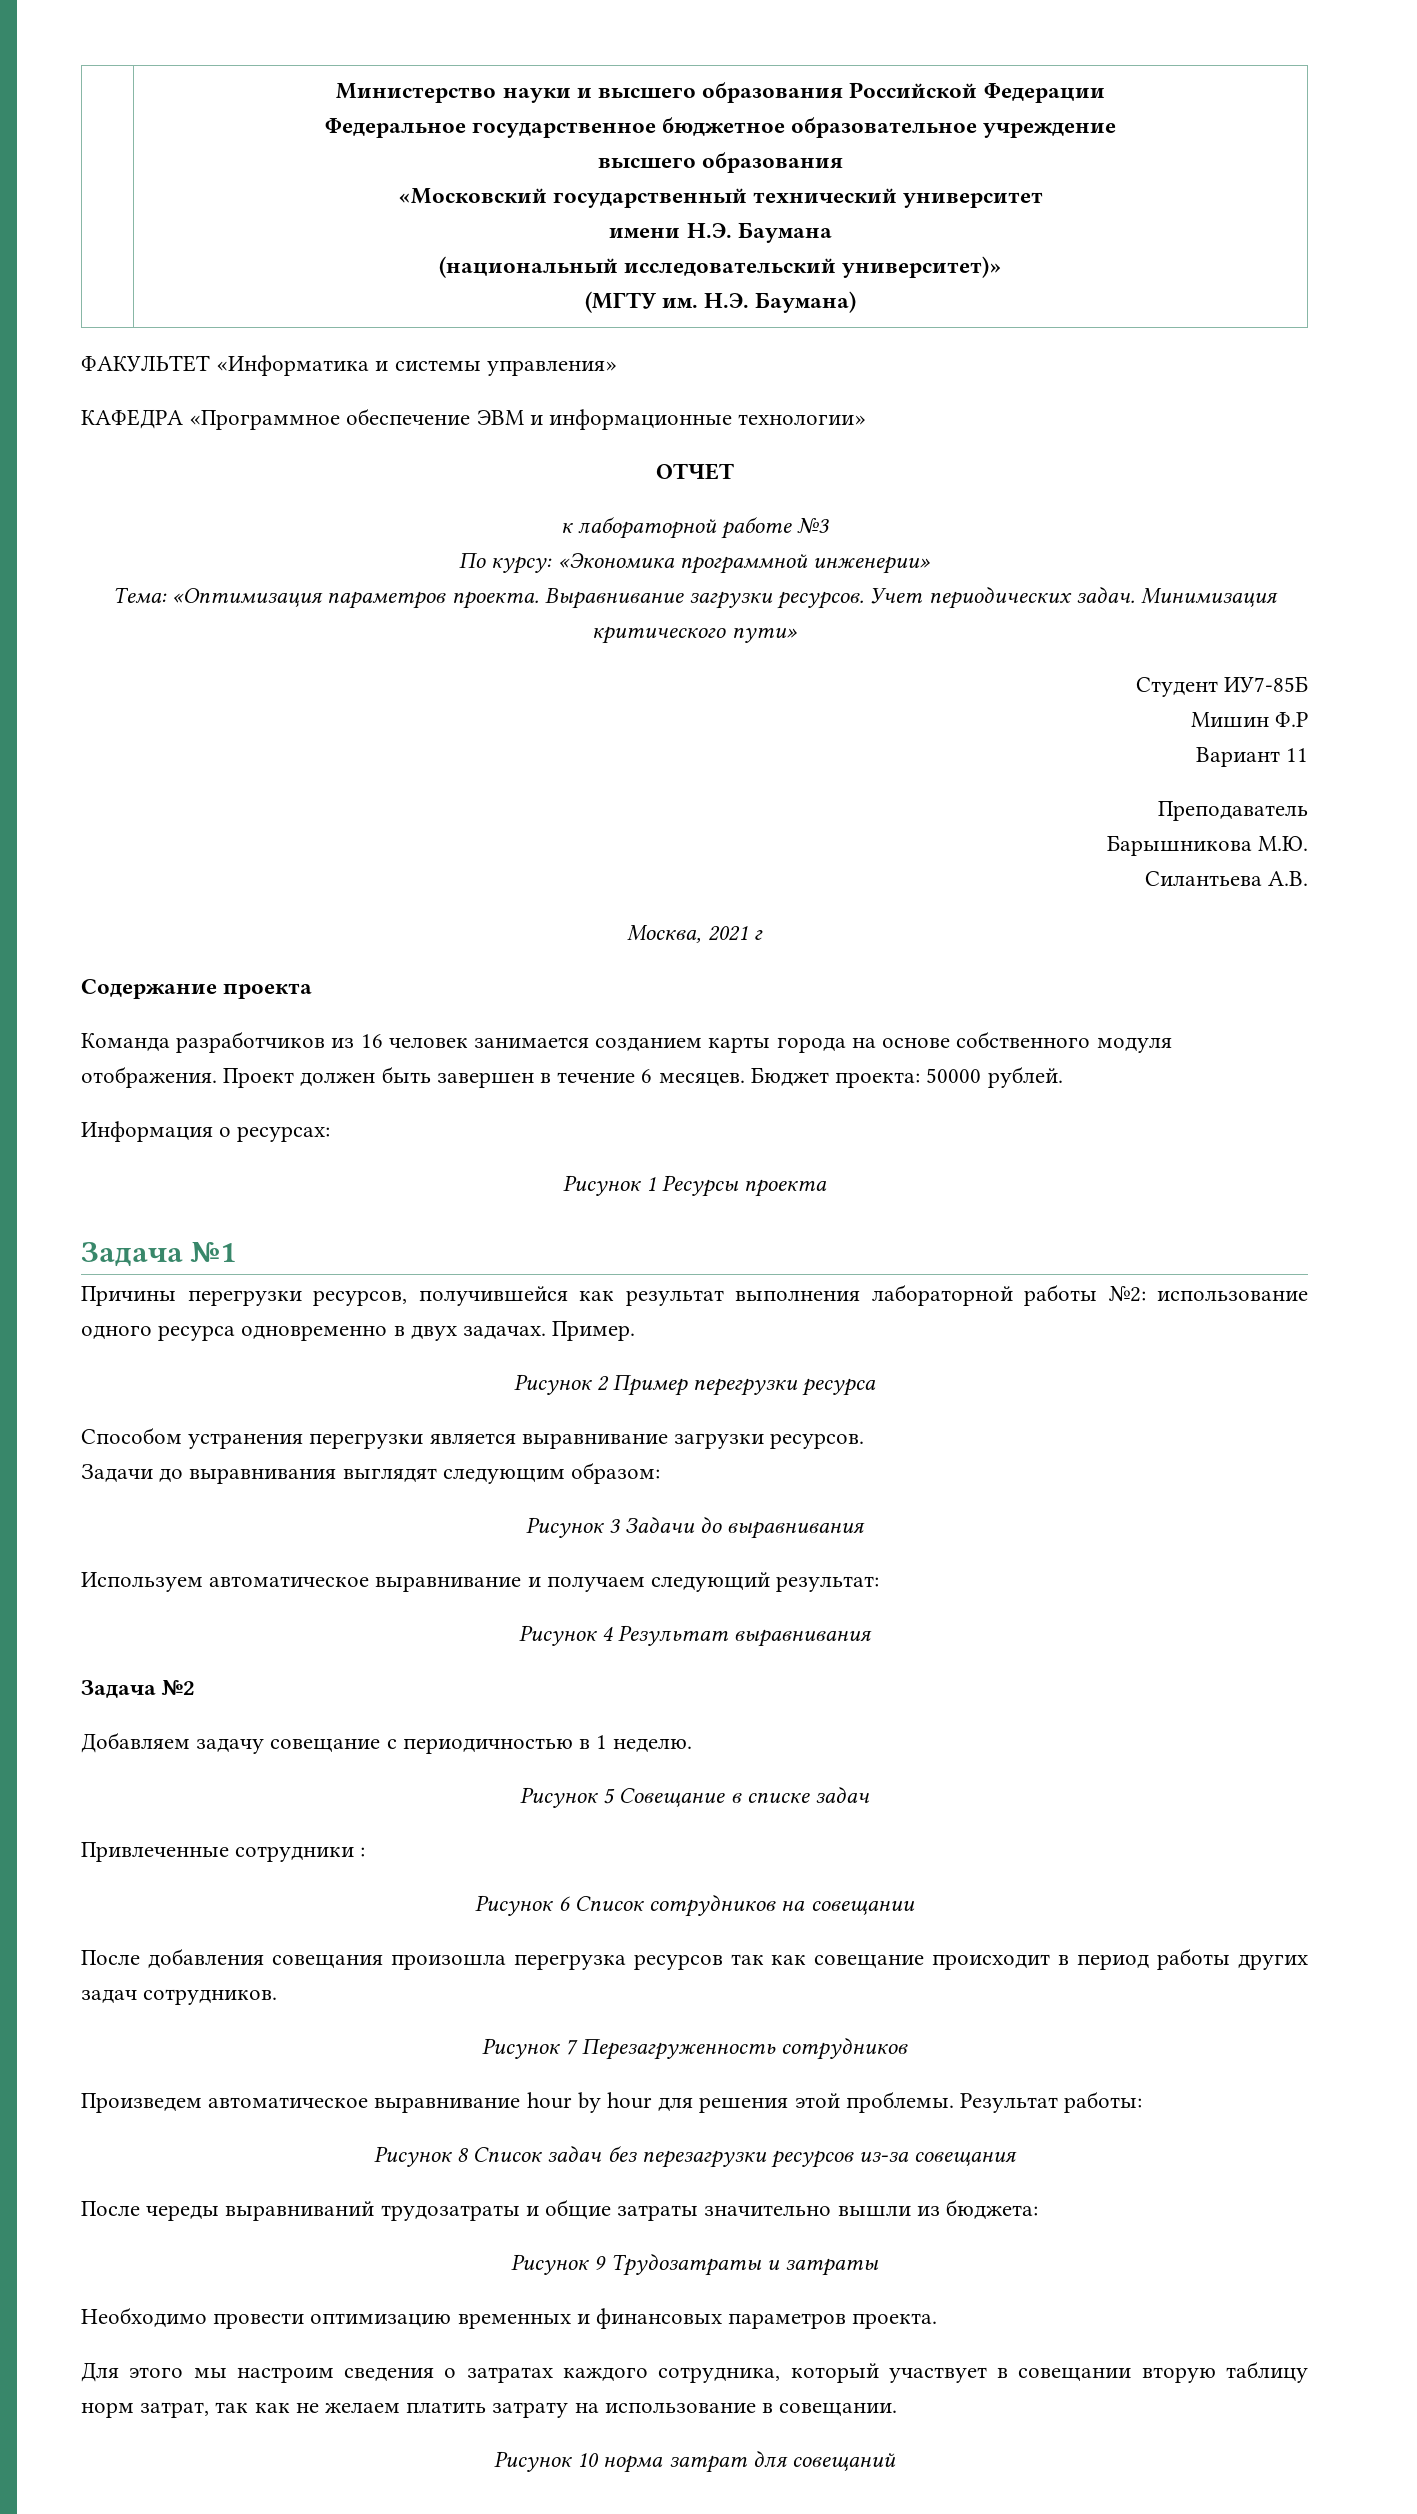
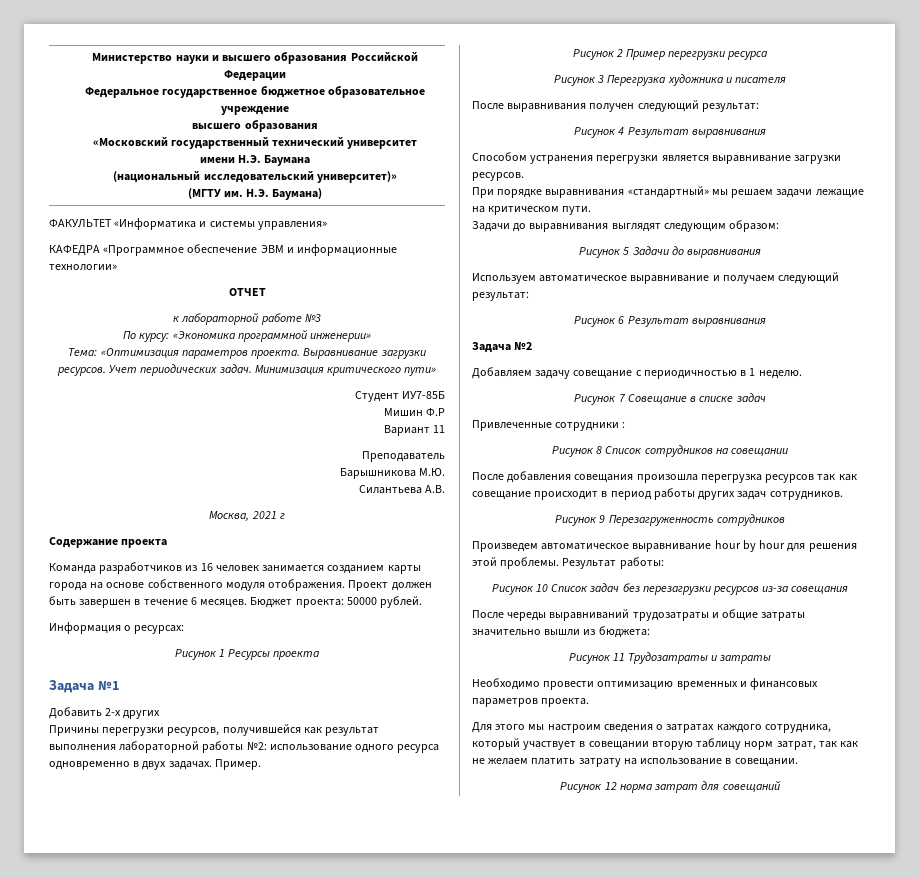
(237, 1252) none -> [49,707,161,719] // Добавить 2-х других
(877, 1387) none -> [553,74,787,86] [472,100,759,112] [574,127,766,138] // Рисунок 3 Перегрузка художника и писателя // После выравнивания получен следующий результат: // Рисунок 4 Результат выравнивания
(865, 1441) none -> [472,186,864,198] [472,206,592,215] // При порядке выравнивания «стандартный» мы решаем задачи лежащие на критическом пути.
[608,1519,620,1533] 3 -> [623,247,630,255] 5
[601,1626,613,1641] 4 -> [618,316,625,324] 6
[603,1788,616,1804] 5 -> [618,394,626,402] 7
[558,1896,570,1911] 6 -> [596,446,603,454] 8
[565,2039,579,2055] 7 -> [599,515,606,523] 9
[456,2148,469,2162] 8 -> [535,584,548,592] 10
[594,2256,608,2270] 9 -> [612,653,625,661] 11
[577,2452,600,2467] 10 -> [604,782,617,790] 12

